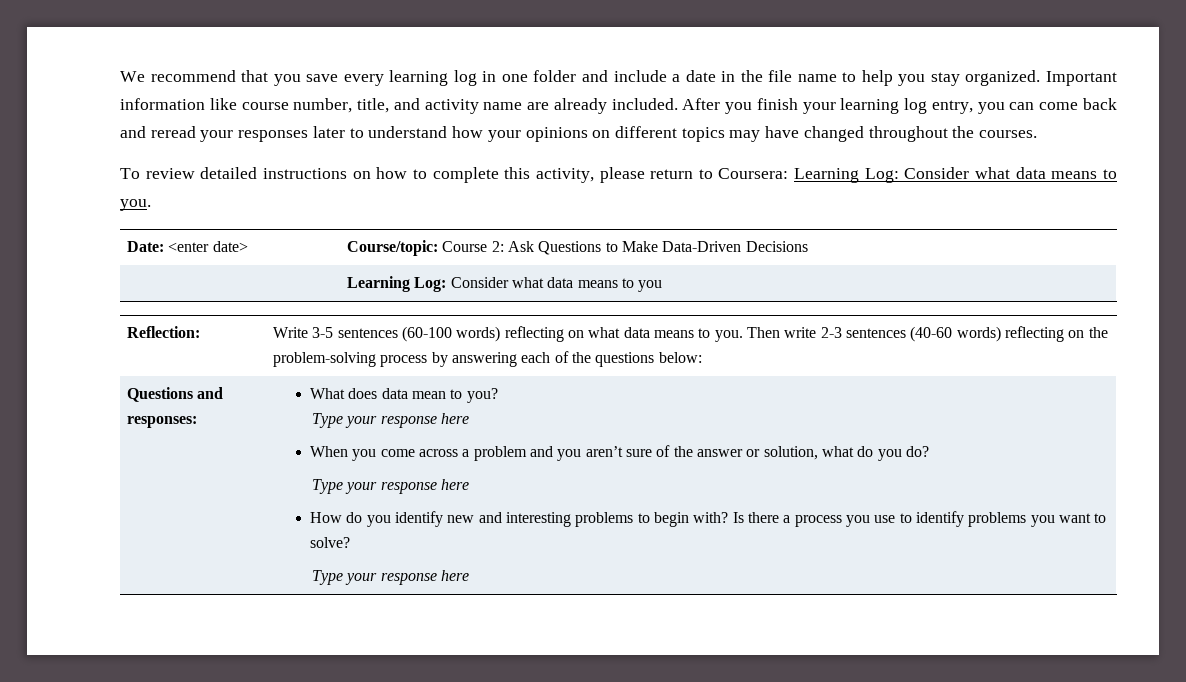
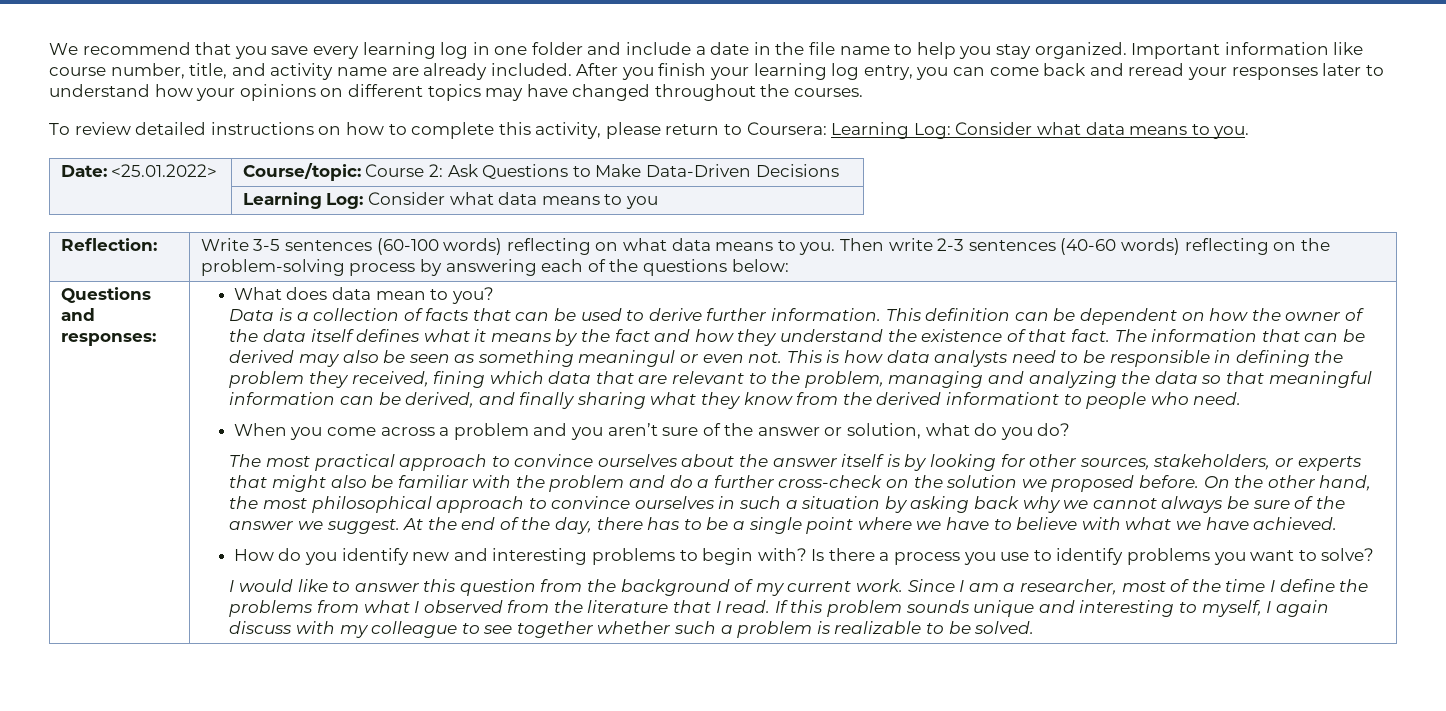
[168,241,248,252] <enter date> -> [111,164,218,177] <25.01.2022>
[311,413,469,428] Type your response here -> [229,308,1364,325] [229,329,1365,346] [229,350,1344,367] [229,371,1372,388] [229,392,1242,409] Data is a collection of facts that can be used to derive further information. This definition can be dependent on how the owner of the data itself defines what it means by the fact and how they understand the existence of that fact. The information that can be derived may also be seen as something meaningul or even not. This is how data analysts need to be responsible in defining the problem they received, fining which data that are relevant to the problem, managing and analyzing the data so that meaningful information can be derived, and finally sharing what they know from the derived informationt to people who need.
[311,479,469,494] Type your response here -> [229,454,1361,471] [229,475,1372,492] [229,496,1345,513] [229,517,1338,534] The most practical approach to convince ourselves about the answer itself is by looking for other sources, stakeholders, or experts that might also be familiar with the problem and do a further cross-check on the solution we proposed before. On the other hand, the most philosophical approach to convince ourselves in such a situation by asking back why we cannot always be sure of the answer we suggest. At the end of the day, there has to be a single point where we have to believe with what we have achieved.
[311,570,469,585] Type your response here -> [229,579,1369,596] [229,600,1329,617] [229,621,1035,638] I would like to answer this question from the background of my current work. Since I am a researcher, most of the time I define the problems from what I observed from the literature that I read. If this problem sounds unique and interesting to myself, I again discuss with my colleague to see together whether such a problem is realizable to be solved.

